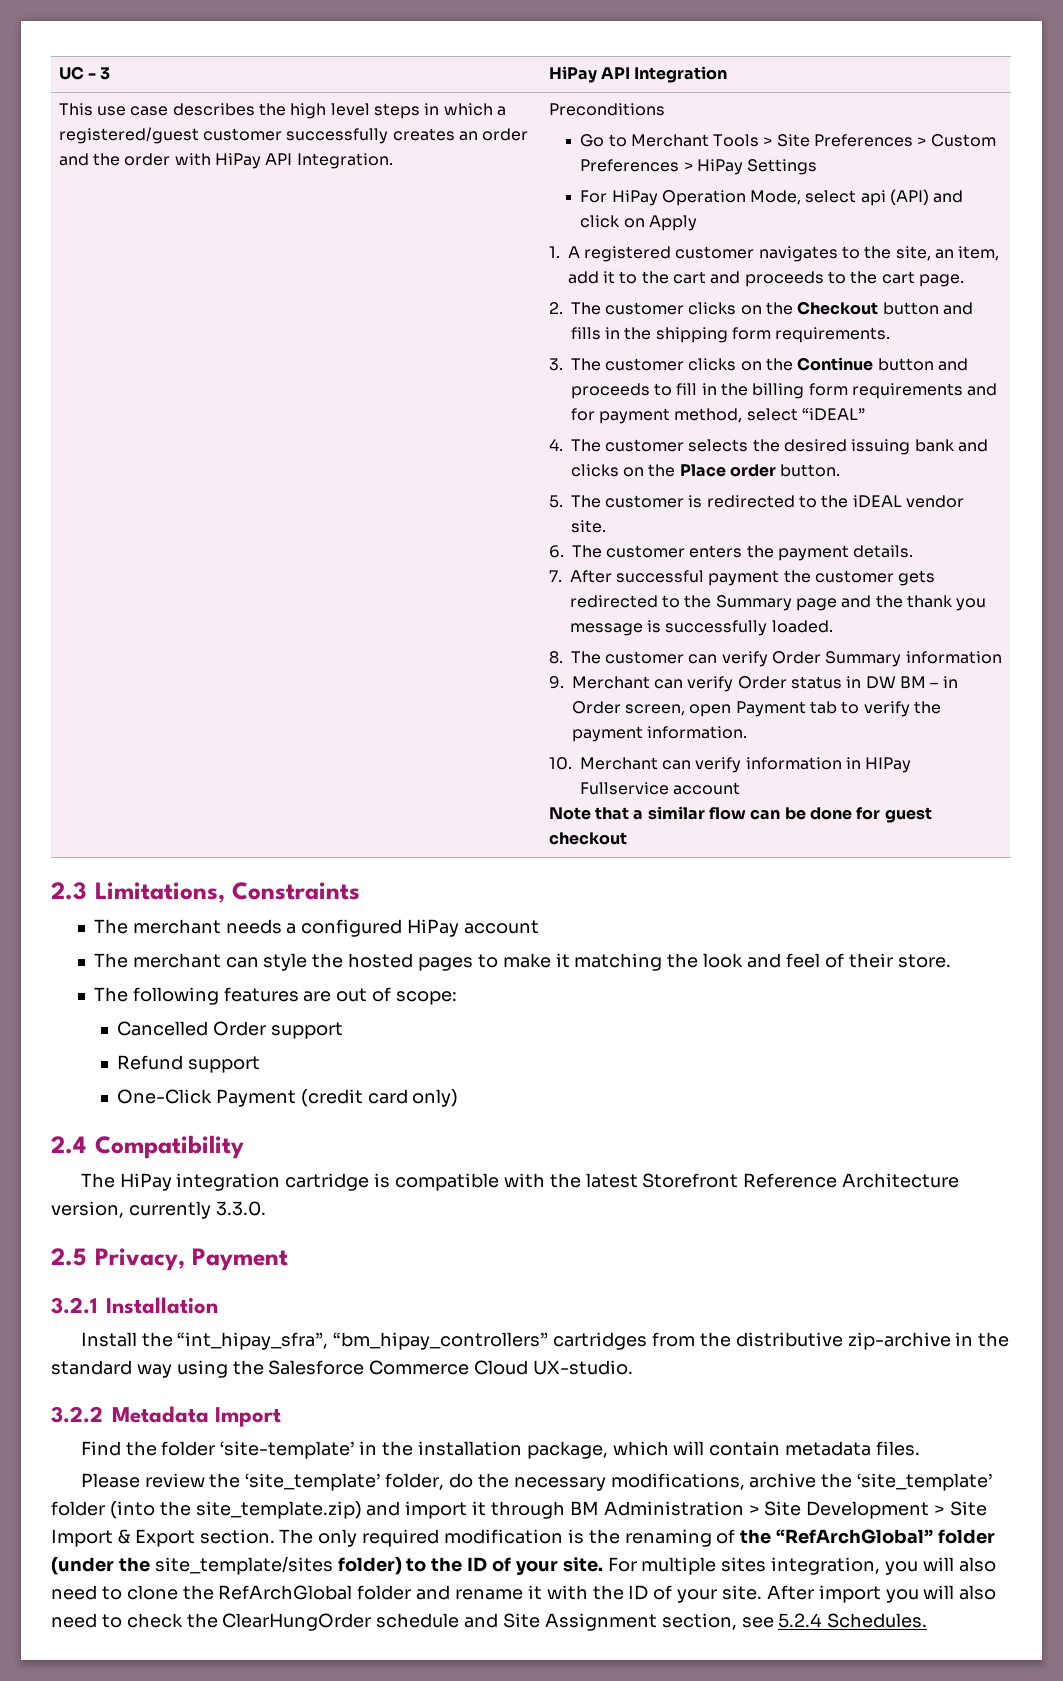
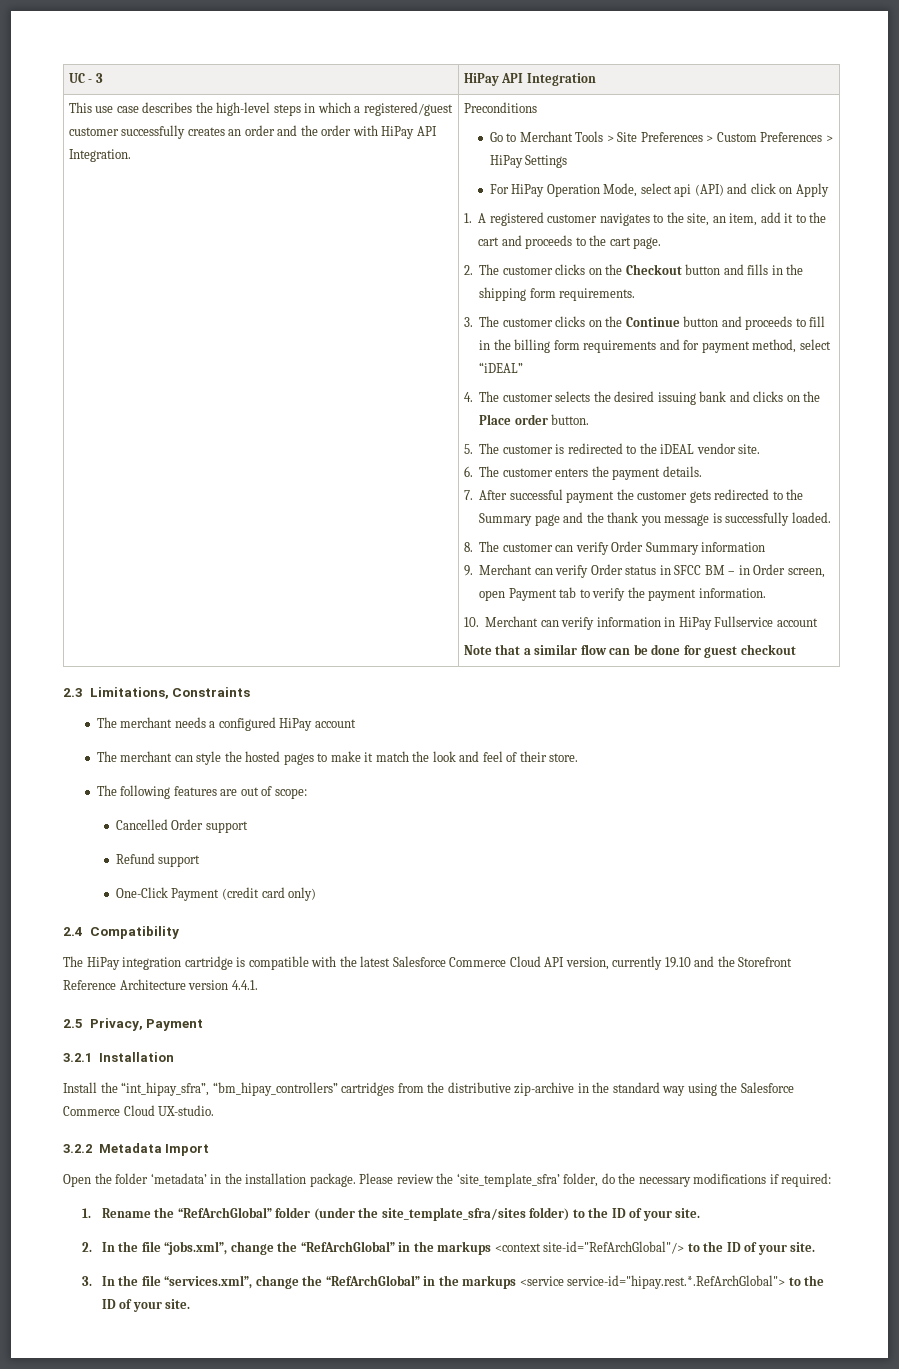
[290,103,370,119] high level -> [216,102,271,116] high-level
[865,676,896,689] DW -> [674,565,702,575] SFCC
[865,757,912,773] HIPay -> [678,617,712,630] HiPay
[574,953,663,971] matching -> [375,751,409,762] match
[642,1173,960,1188] [51,1201,266,1219] Storefront Reference Architecture version, currently 3.3.0. -> [392,956,793,970] [63,979,258,990] Salesforce Commerce Cloud API version, currently 19.10 and the Storefront Reference Architecture version 4.4.1.
[80,1441,121,1456] Find -> [63,1174,91,1187] Open
[220,1441,355,1459] ‘site-template’ -> [150,1173,207,1184] ‘metadata’
[526,1441,921,1459] package, which will contain metadata files. // -> [309,1173,356,1187] package.
[245,1473,381,1491] ‘site_template’ -> [456,1173,560,1187] ‘site_template_sfra’
[610,1473,993,1491] [51,1501,988,1519] [51,1529,736,1547] modifications, archive the ‘site_template’ folder (into the site_template.zip) and import it through BM Administration > Site Development > Site Import & Export section. The only required modification is the renaming of -> [693,1173,832,1187] [82,1208,151,1218] modifications if required: // 1. Rename
[154,1556,333,1575] site_template/sites -> [381,1207,526,1221] site_template_sfra/sites
[607,1557,996,1575] [51,1585,997,1603] [51,1613,928,1631] For multiple sites integration, you will also need to clone the RefArchGlobal folder and rename it with the ID of your site. After import you will also need to check the ClearHungOrder schedule and Site Assignment section, see 5.2.4 Schedules. -> [82,1241,816,1255] [82,1275,825,1289] [101,1299,191,1312] // 2. In the file “jobs.xml”, change the “RefArchGlobal” in the markups <context site-id="RefArchGlobal"/> to the ID of your site. // 3. In the file “services.xml”, change the “RefArchGlobal” in the markups <service service-id="hipay.rest.*.RefArchGlobal"> to the ID of your site.

